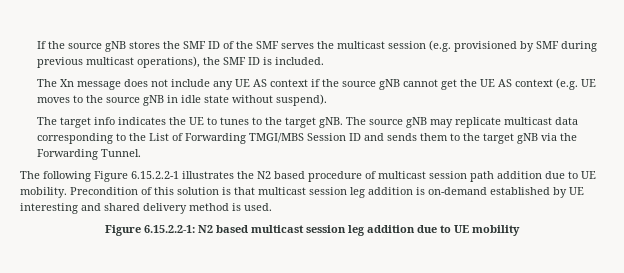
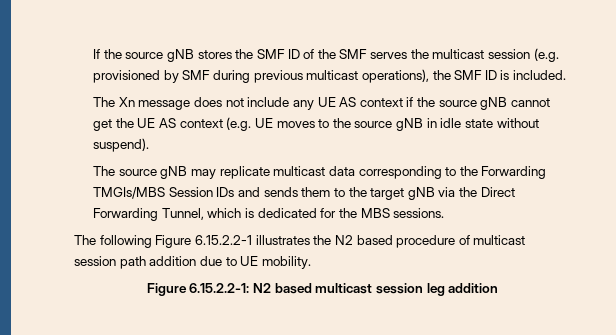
[59,117,366,128] target info indicates the UE to tunes to the target gNB. The -> (116, 171) none
[148,133,361,144] List of Forwarding TMGI/MBS Session ID -> [481,166,547,179] [93,187,235,199] Forwarding TMGIs/MBS Session IDs
[36,149,141,160] Forwarding Tunnel. -> [480,187,515,197] [93,208,445,221] Direct Forwarding Tunnel, which is dedicated for the MBS sessions.
[70,187,584,198] [20,203,272,214] Precondition of this solution is that multicast session leg addition is on-demand established by UE interesting and shared delivery method is used. -> (311, 262) none
[417,225,520,236] due to UE mobility -> (499, 288) none

